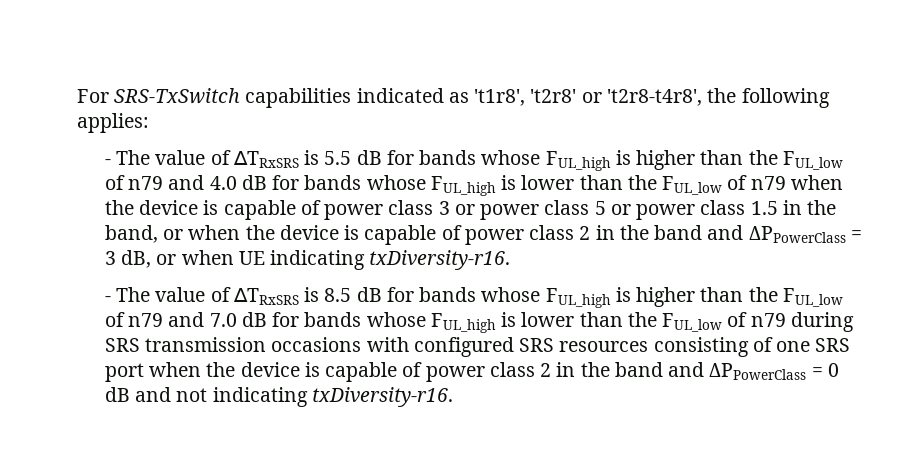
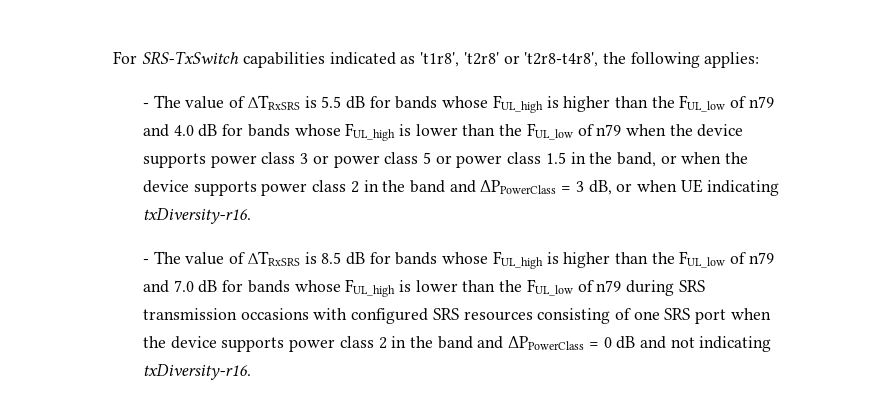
[203,200,321,220] is capable of -> [142,153,206,168] supports
[344,225,462,245] is capable of -> [193,181,257,196] supports
[304,362,423,382] is capable of -> [221,337,285,352] supports

